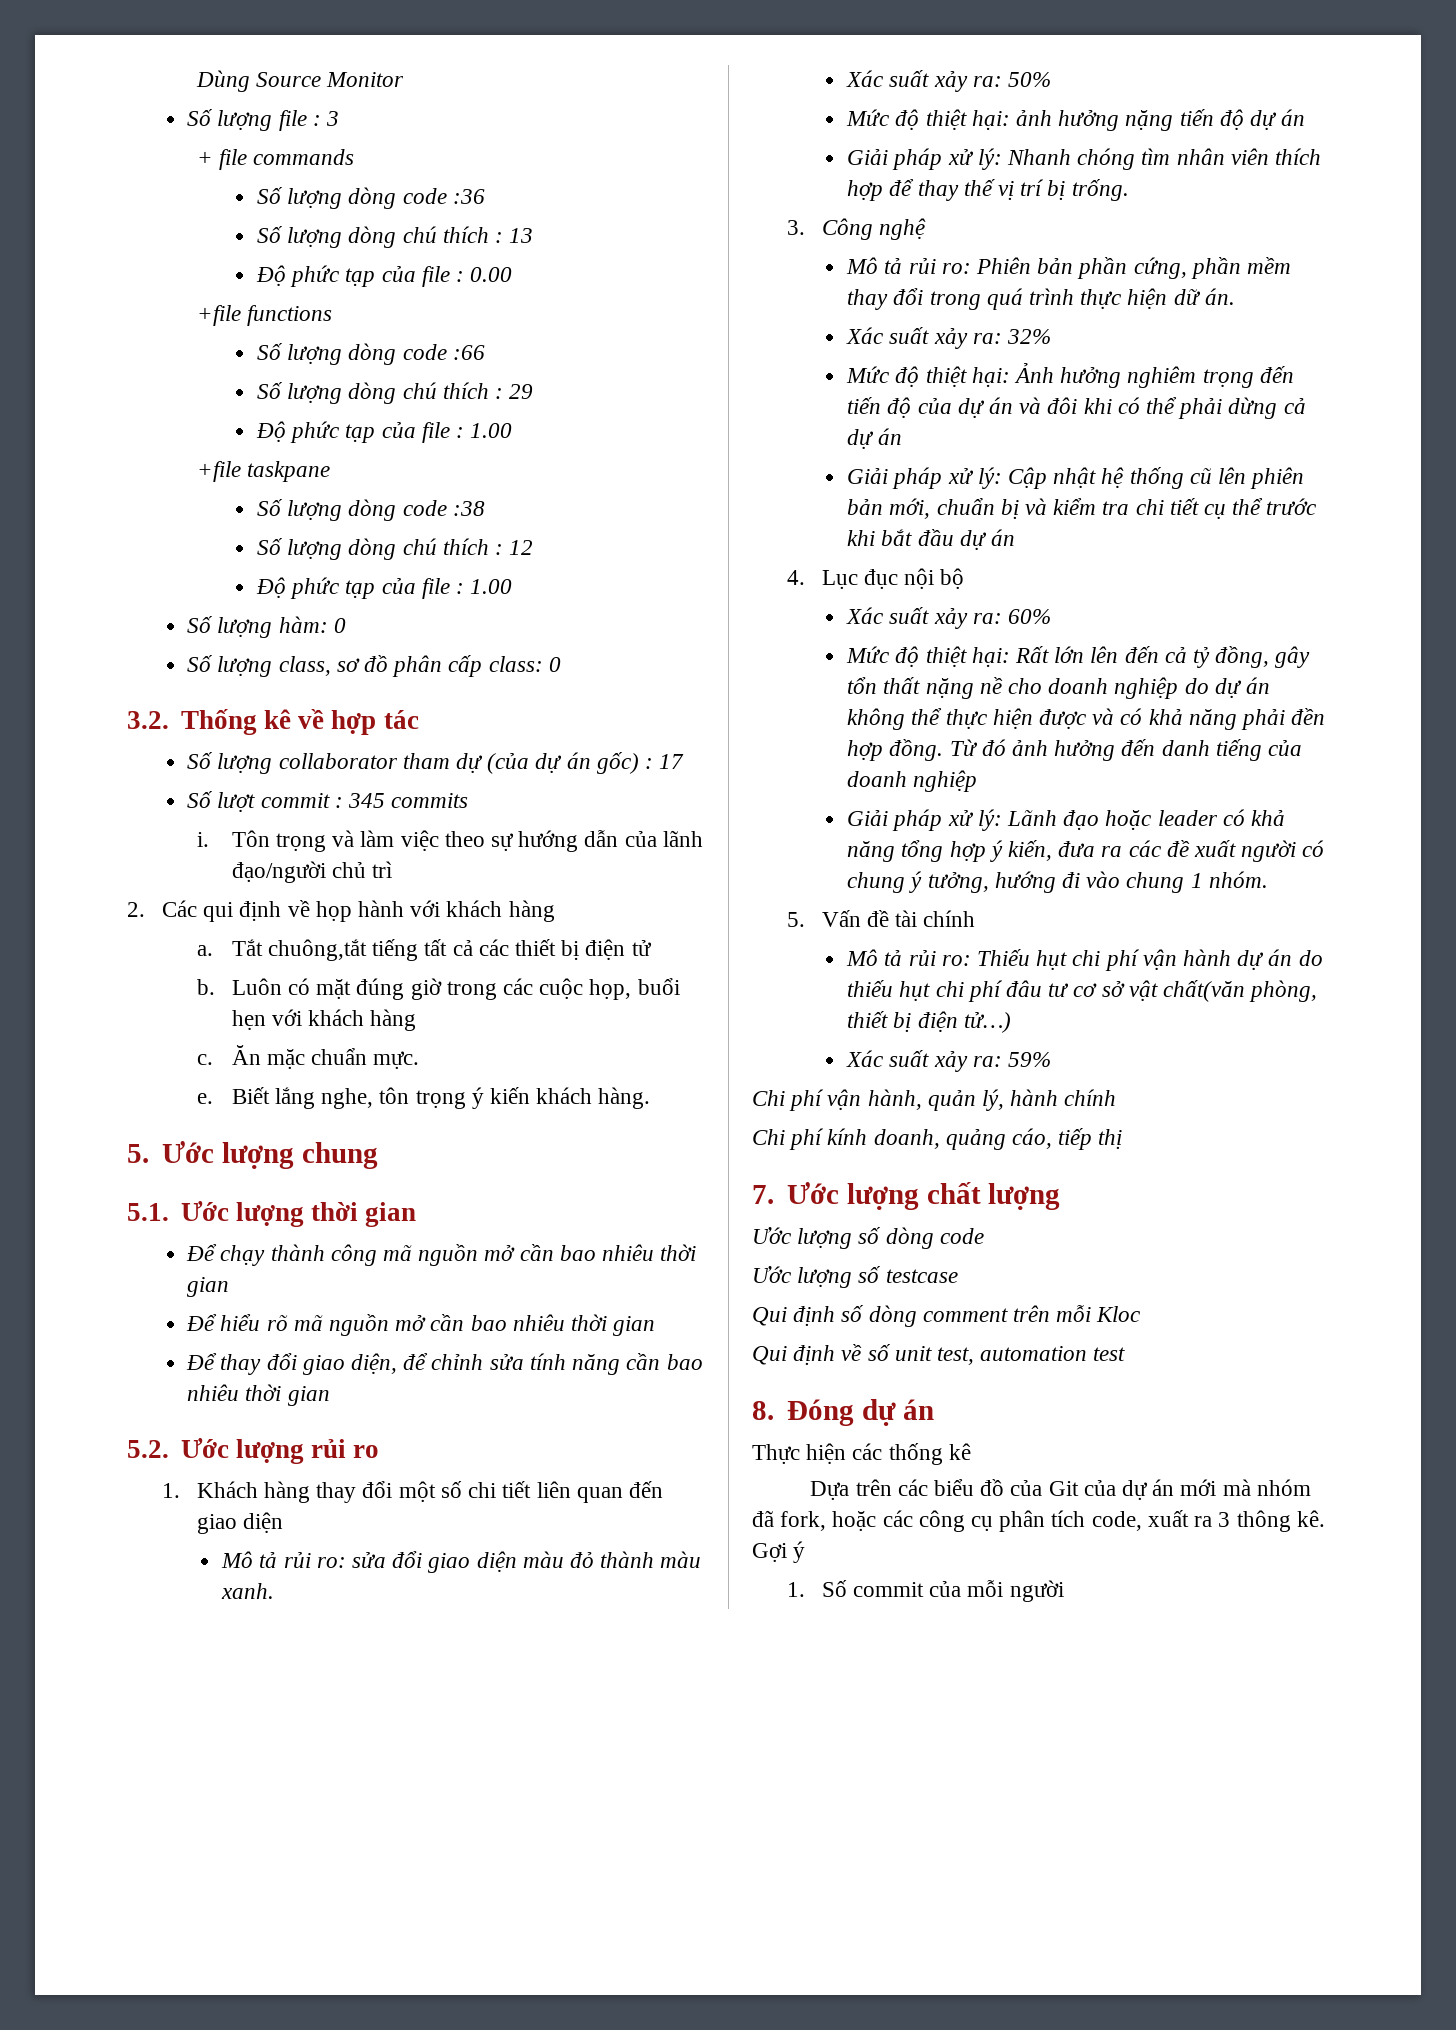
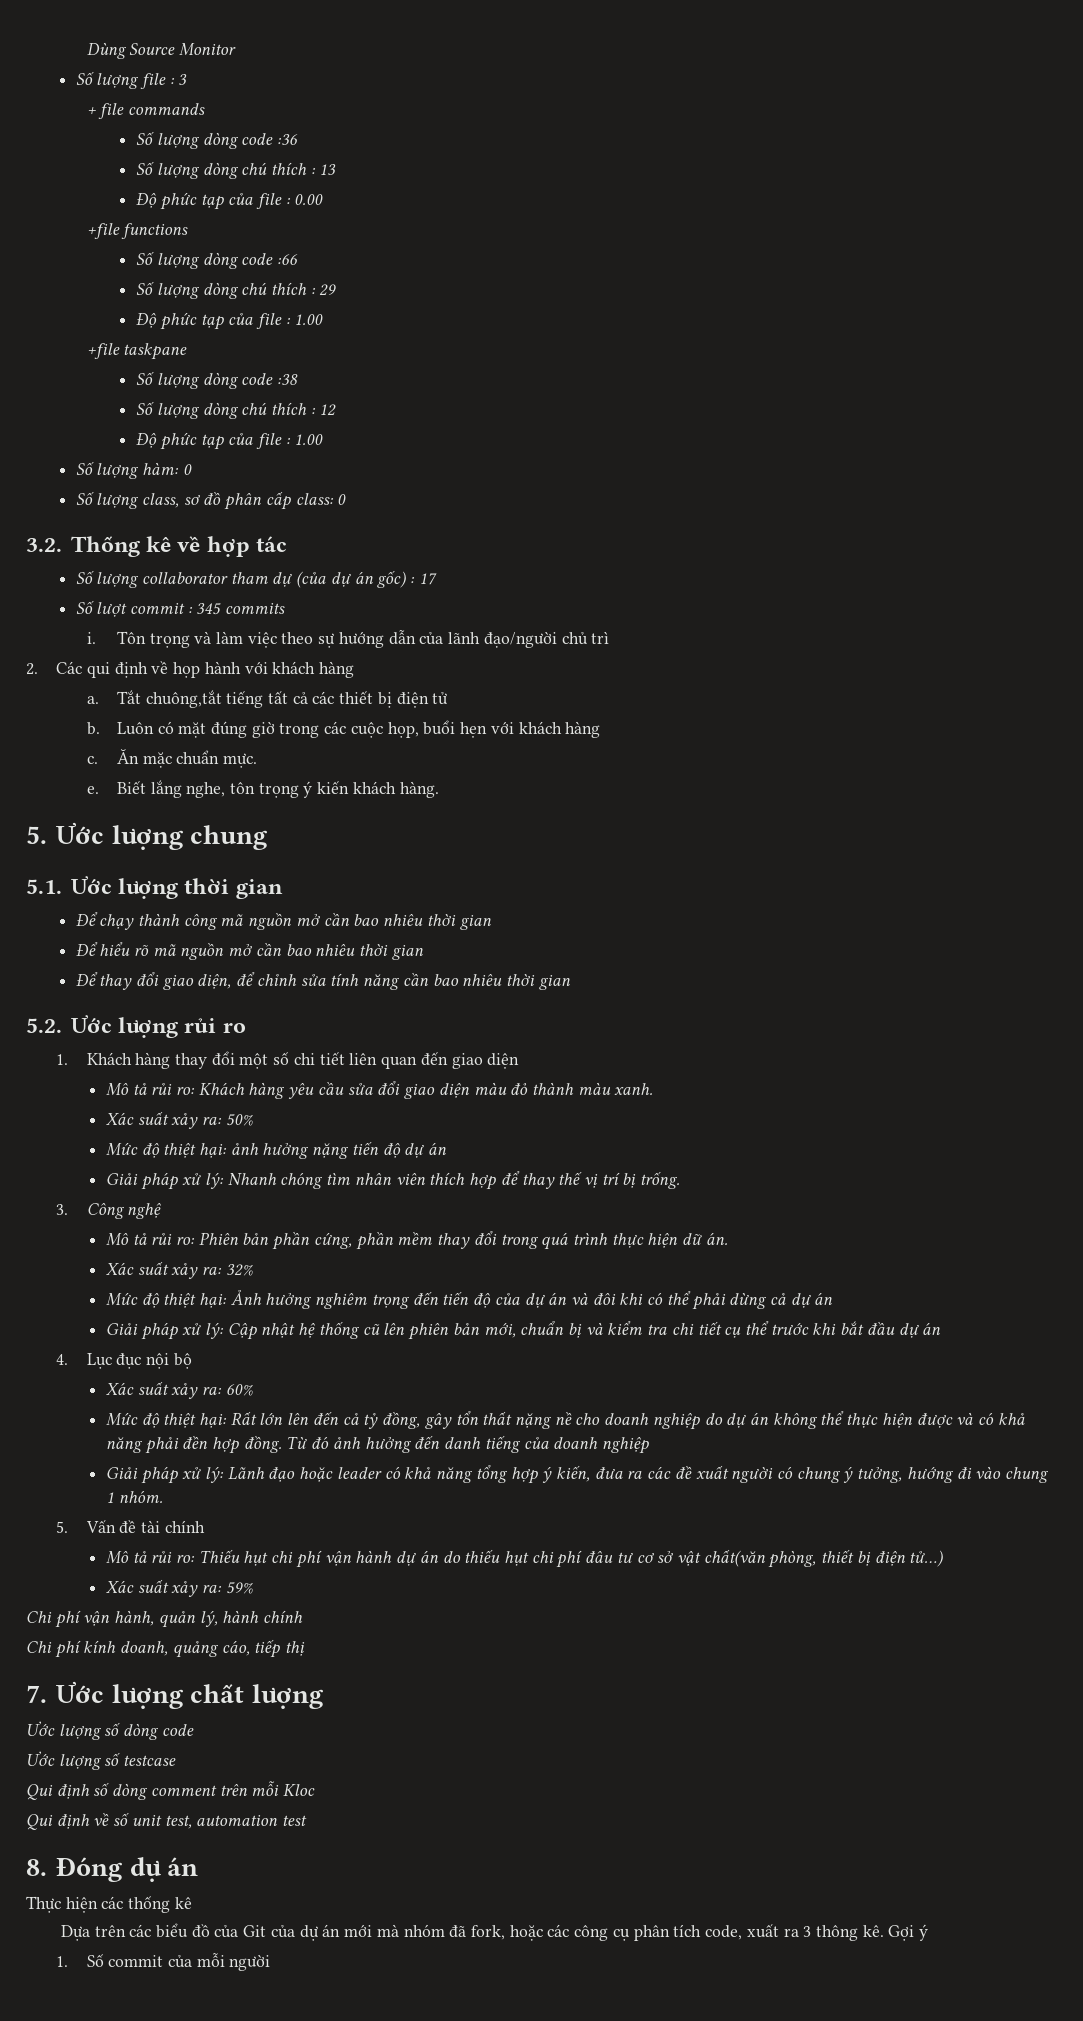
(346, 1562) none -> [198,1081,344,1099] Khách hàng yêu cầu

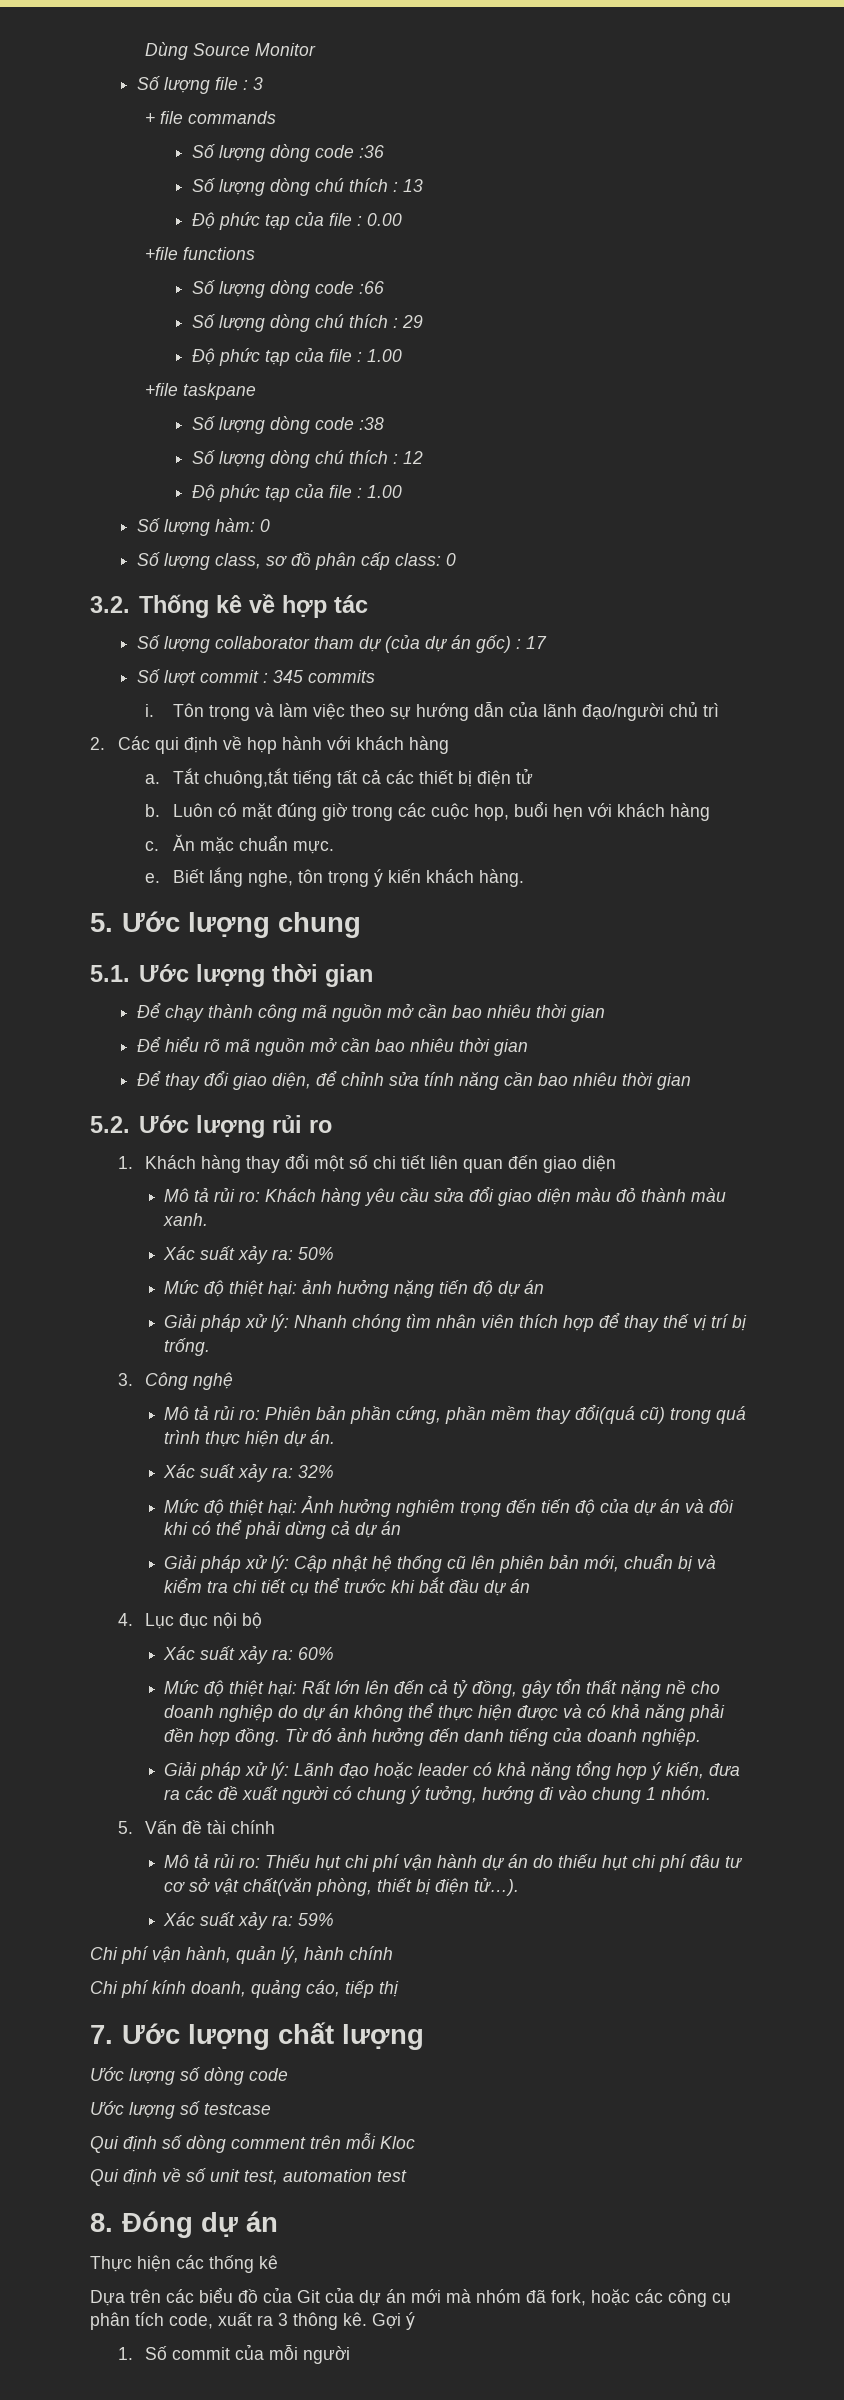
[473,1231,497,1245] đổi -> [575,1405,666,1424] đổi(quá cũ)
[682,1233,703,1245] dữ -> [284,1431,308,1447] dự
[601,1437,649,1454] nghiệp -> [642,1728,702,1746] nghiệp.
[909,1550,944,1567] tử…) -> [474,1878,520,1896] tử…).

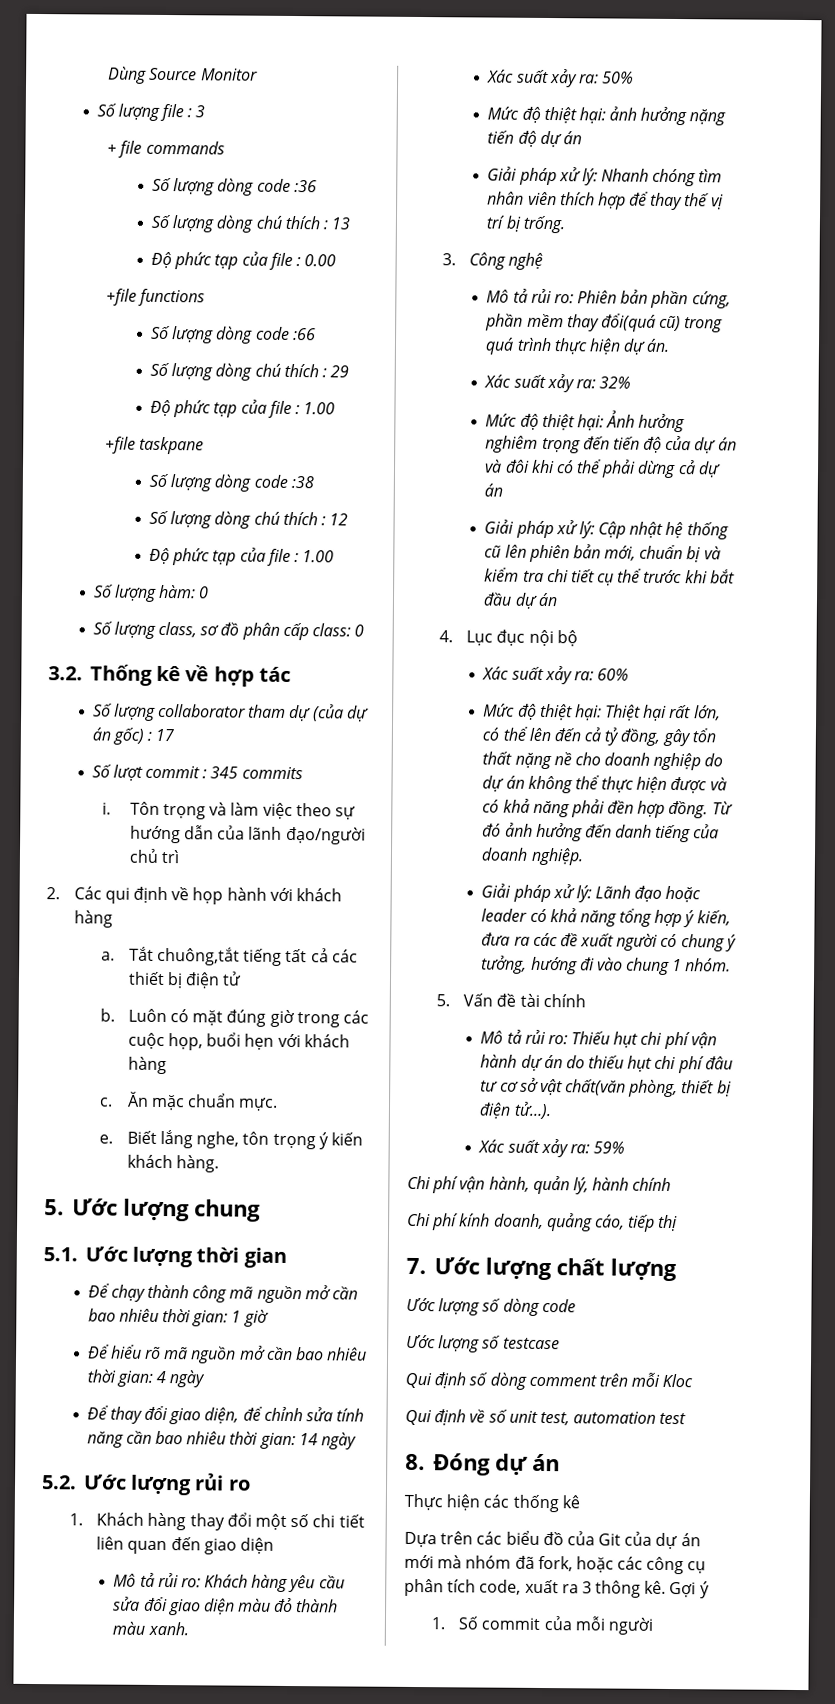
[570,1005,605,1022] gian -> [192,1309,269,1327] gian: 1 giờ
[493,1039,528,1056] gian -> [116,1370,206,1388] gian: 4 ngày
[656,1073,691,1090] gian -> [259,1432,357,1450] gian: 14 ngày
[302,1680,361,1694] Rất lớn -> [605,704,721,721] [482,726,528,741] Thiệt hại rất lớn, có thể

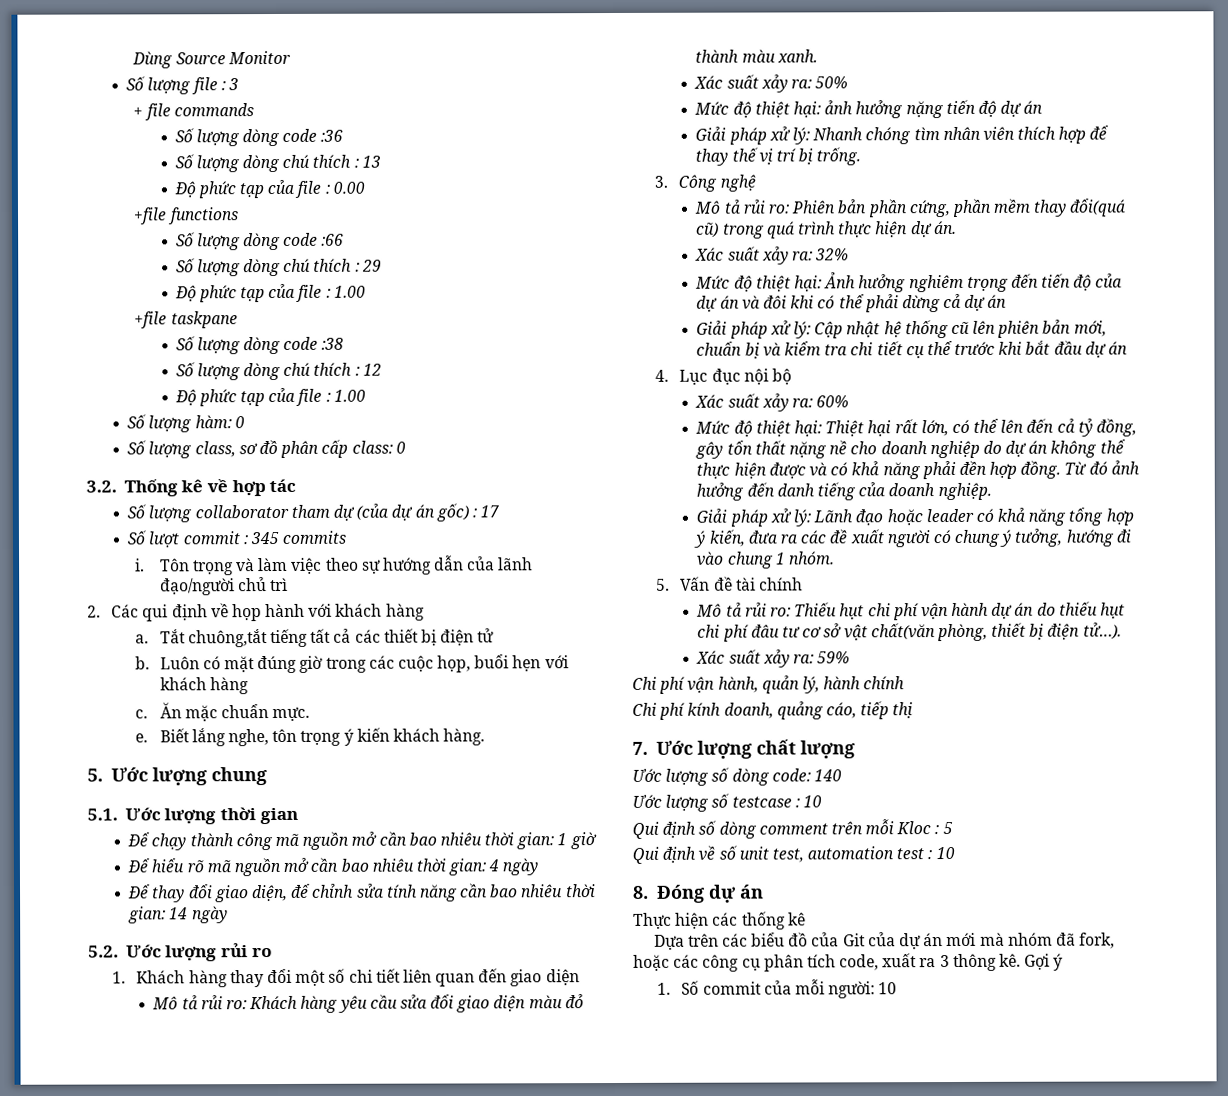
[541,1298,576,1313] code -> [771,768,842,782] code: 140
(560, 1343) none -> [794,795,822,808] : 10
(694, 1380) none -> [934,821,953,835] : 5
(687, 1418) none -> [927,846,955,860] : 10
[608,1617,654,1635] người -> [828,981,898,999] người: 10

